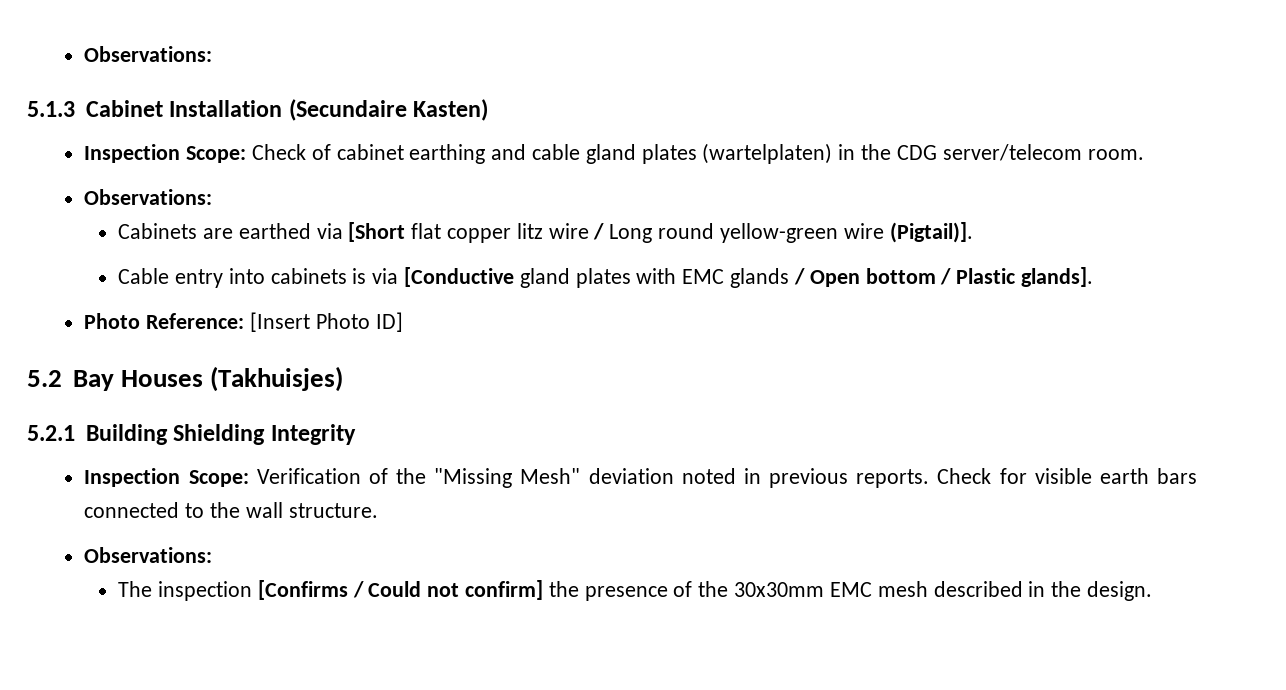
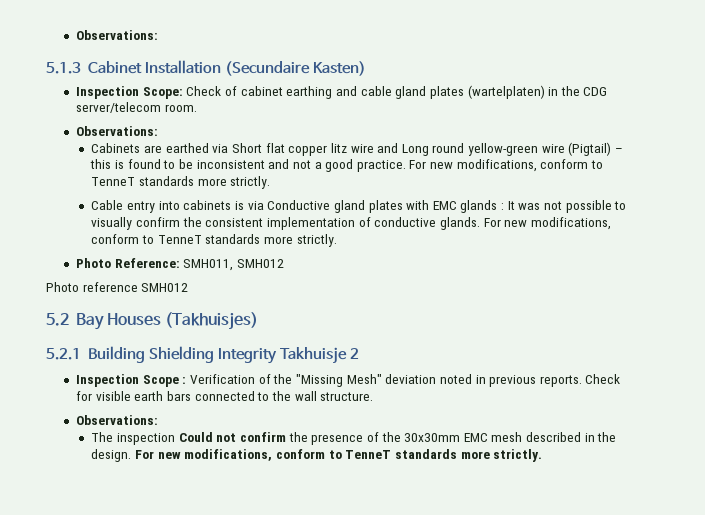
[348,222,406,242] [Short -> [231,143,262,153] Short
[593,223,605,240] / -> [377,143,399,153] and
[889,222,973,243] (Pigtail)]. -> [568,142,624,156] [90,159,604,172] [91,176,271,189] (Pigtail) – this is found to be inconsistent and not a good practice. For new modifications, conform to TenneT standards more strictly.
[404,267,515,287] [Conductive -> [267,200,331,210] Conductive
[793,267,1093,287] [84,312,403,332] / Open bottom / Plastic glands]. // Photo Reference: [Insert Photo ID] -> [501,200,627,213] [91,217,611,230] [91,234,337,247] [76,258,285,271] [46,282,189,292] : It was not possible to visually confirm the consistent implementation of conductive glands. For new modifications, conform to TenneT standards more strictly. // Photo Reference: SMH011, SMH012 // Photo reference SMH012
[84,468,249,487] // Inspection Scope: -> [279,347,360,364] [76,374,187,387] Takhuisje 2 // Inspection Scope :
[257,580,364,600] [Confirms / -> (176, 439) none
[465,580,544,600] confirm] -> [239,432,286,442] confirm
(1152, 591) none -> [135,449,543,462] For new modifications, conform to TenneT standards more strictly.

